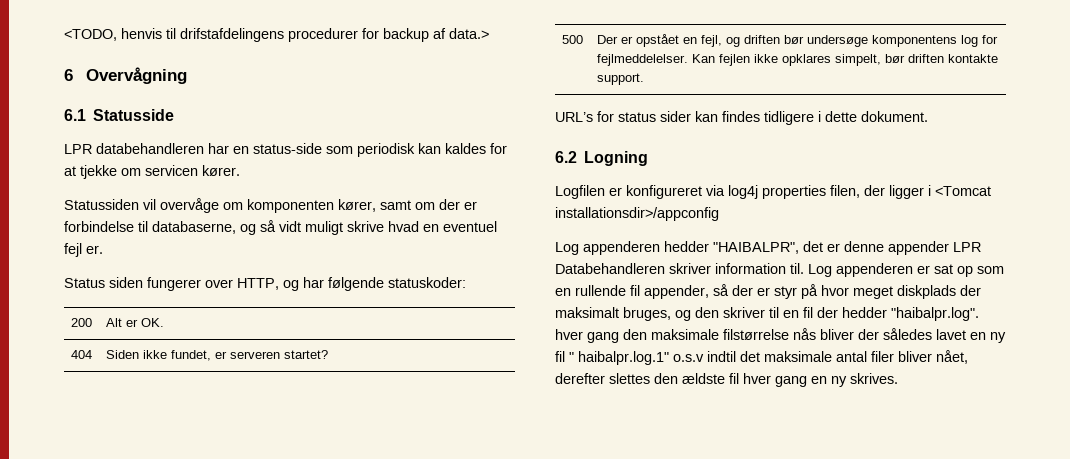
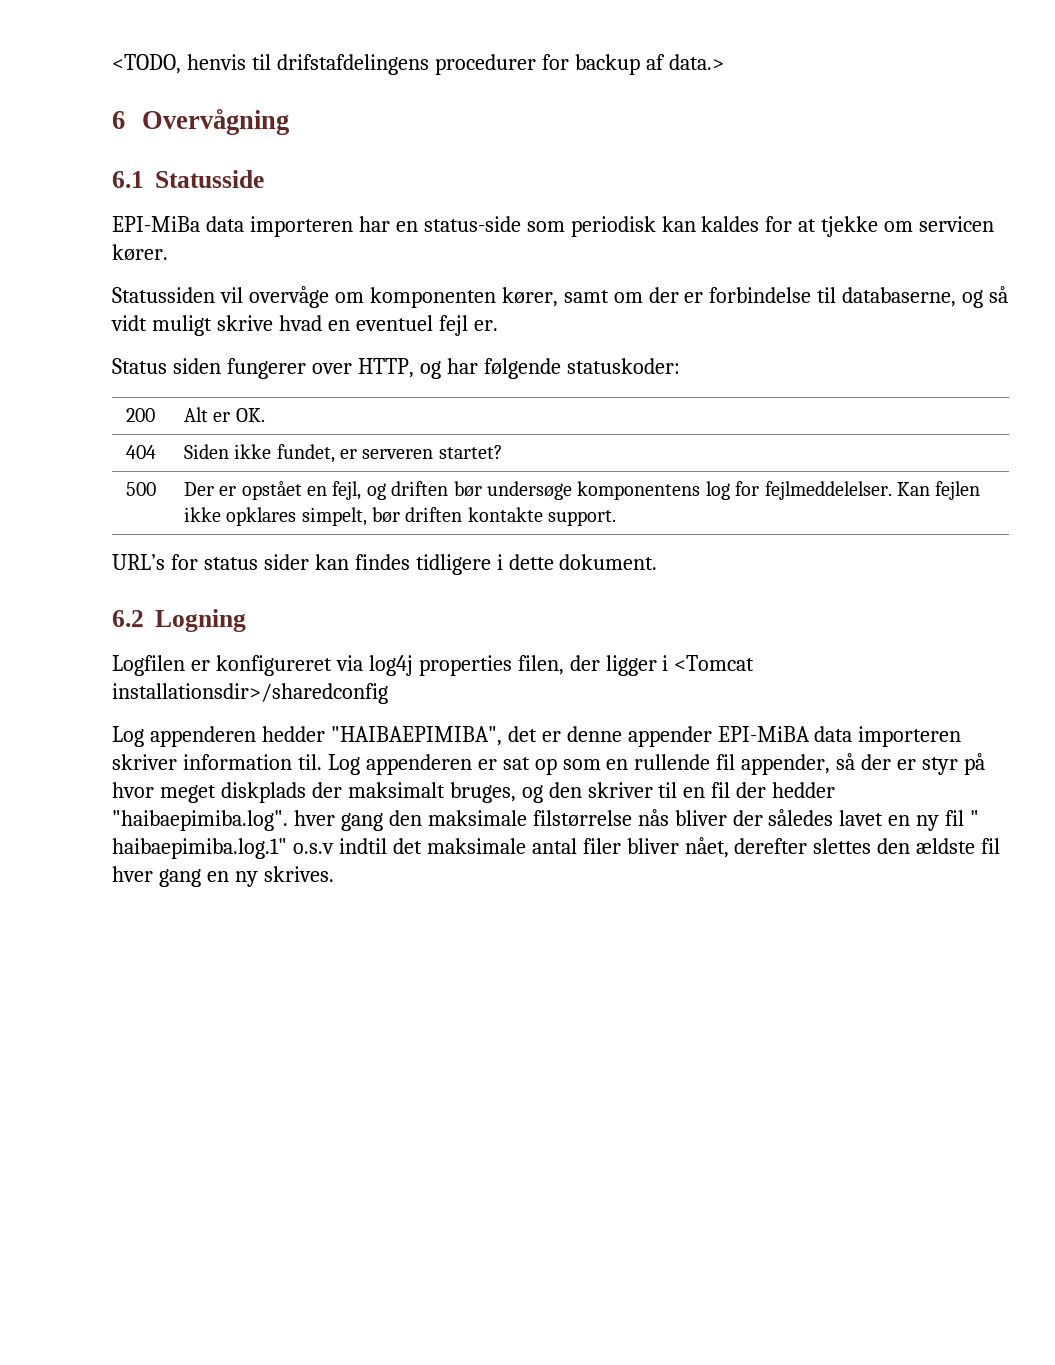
[64,143,204,154] LPR databehandleren -> [112,216,353,237] EPI-MiBa data importeren
[555,207,719,221] installationsdir>/appconfig -> [112,683,388,704] installationsdir>/sharedconfig
[713,242,799,254] "HAIBALPR", -> [330,726,502,746] "HAIBAEPIMIBA",
[953,242,981,252] [555,263,665,274] LPR Databehandleren -> [717,726,962,747] EPI-MiBA data importeren
[891,307,979,321] "haibalpr.log". -> [112,810,288,831] "haibaepimiba.log".
[578,351,669,365] haibalpr.log.1" -> [112,838,287,859] haibaepimiba.log.1"

